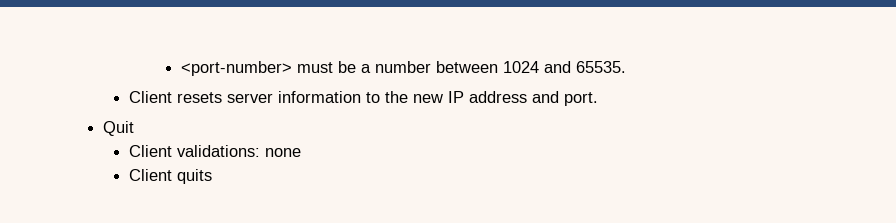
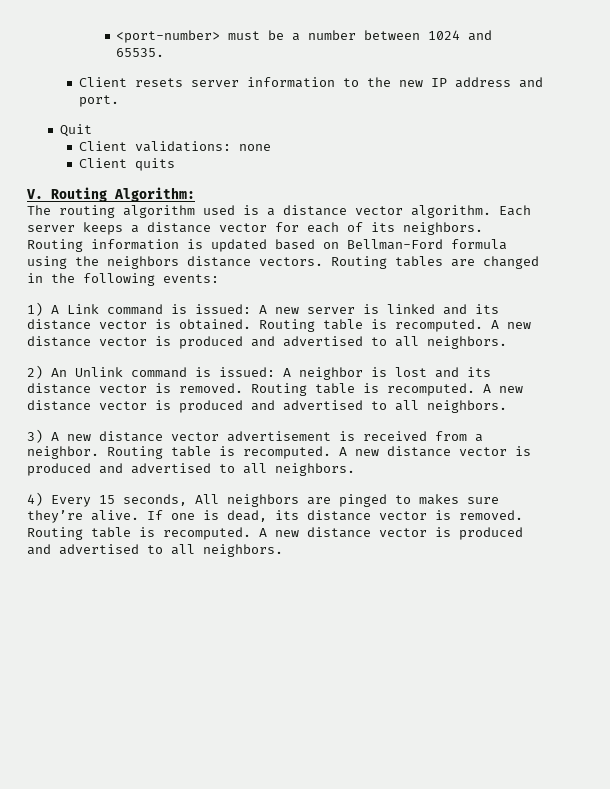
(213, 176) none -> [27,187,195,202] [27,205,531,218] [27,222,483,235] [27,239,507,252] [27,256,539,269] [27,273,219,286] [27,302,499,316] [27,319,531,332] [27,336,507,349] [27,365,491,380] [27,383,523,396] [27,400,507,413] [27,429,483,443] [27,446,531,459] [27,463,355,476] [27,492,499,507] [27,510,523,523] [27,527,523,540] [27,544,283,557] // V. Routing Algorithm: // The routing algorithm used is a distance vector algorithm. Each server keeps a distance vector for each of its neighbors. Routing information is updated based on Bellman-Ford formula using the neighbors distance vectors. Routing tables are changed in the following events: // 1) A Link command is issued: A new server is linked and its distance vector is obtained. Routing table is recomputed. A new distance vector is produced and advertised to all neighbors. // 2) An Unlink command is issued: A neighbor is lost and its distance vector is removed. Routing table is recomputed. A new distance vector is produced and advertised to all neighbors. // 3) A new distance vector advertisement is received from a neighbor. Routing table is recomputed. A new distance vector is produced and advertised to all neighbors. // 4) Every 15 seconds, All neighbors are pinged to makes sure they’re alive. If one is dead, its distance vector is removed. Routing table is recomputed. A new distance vector is produced and advertised to all neighbors.

